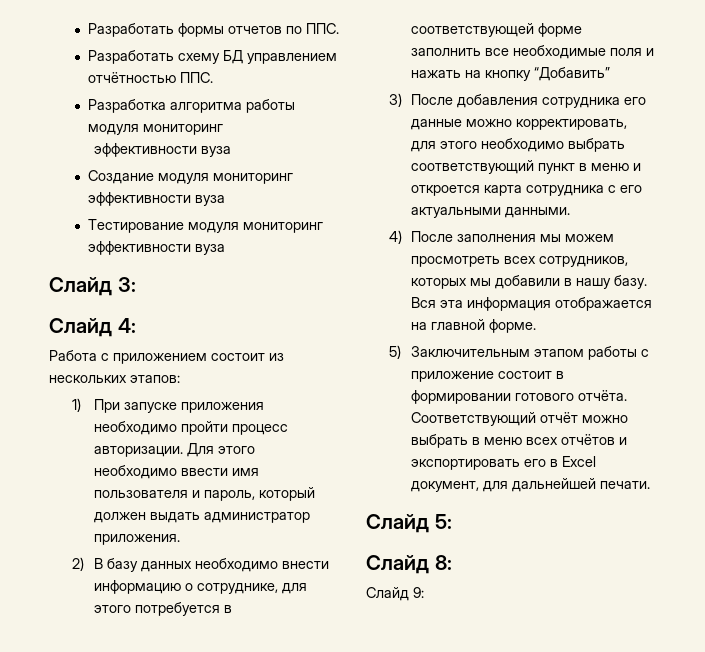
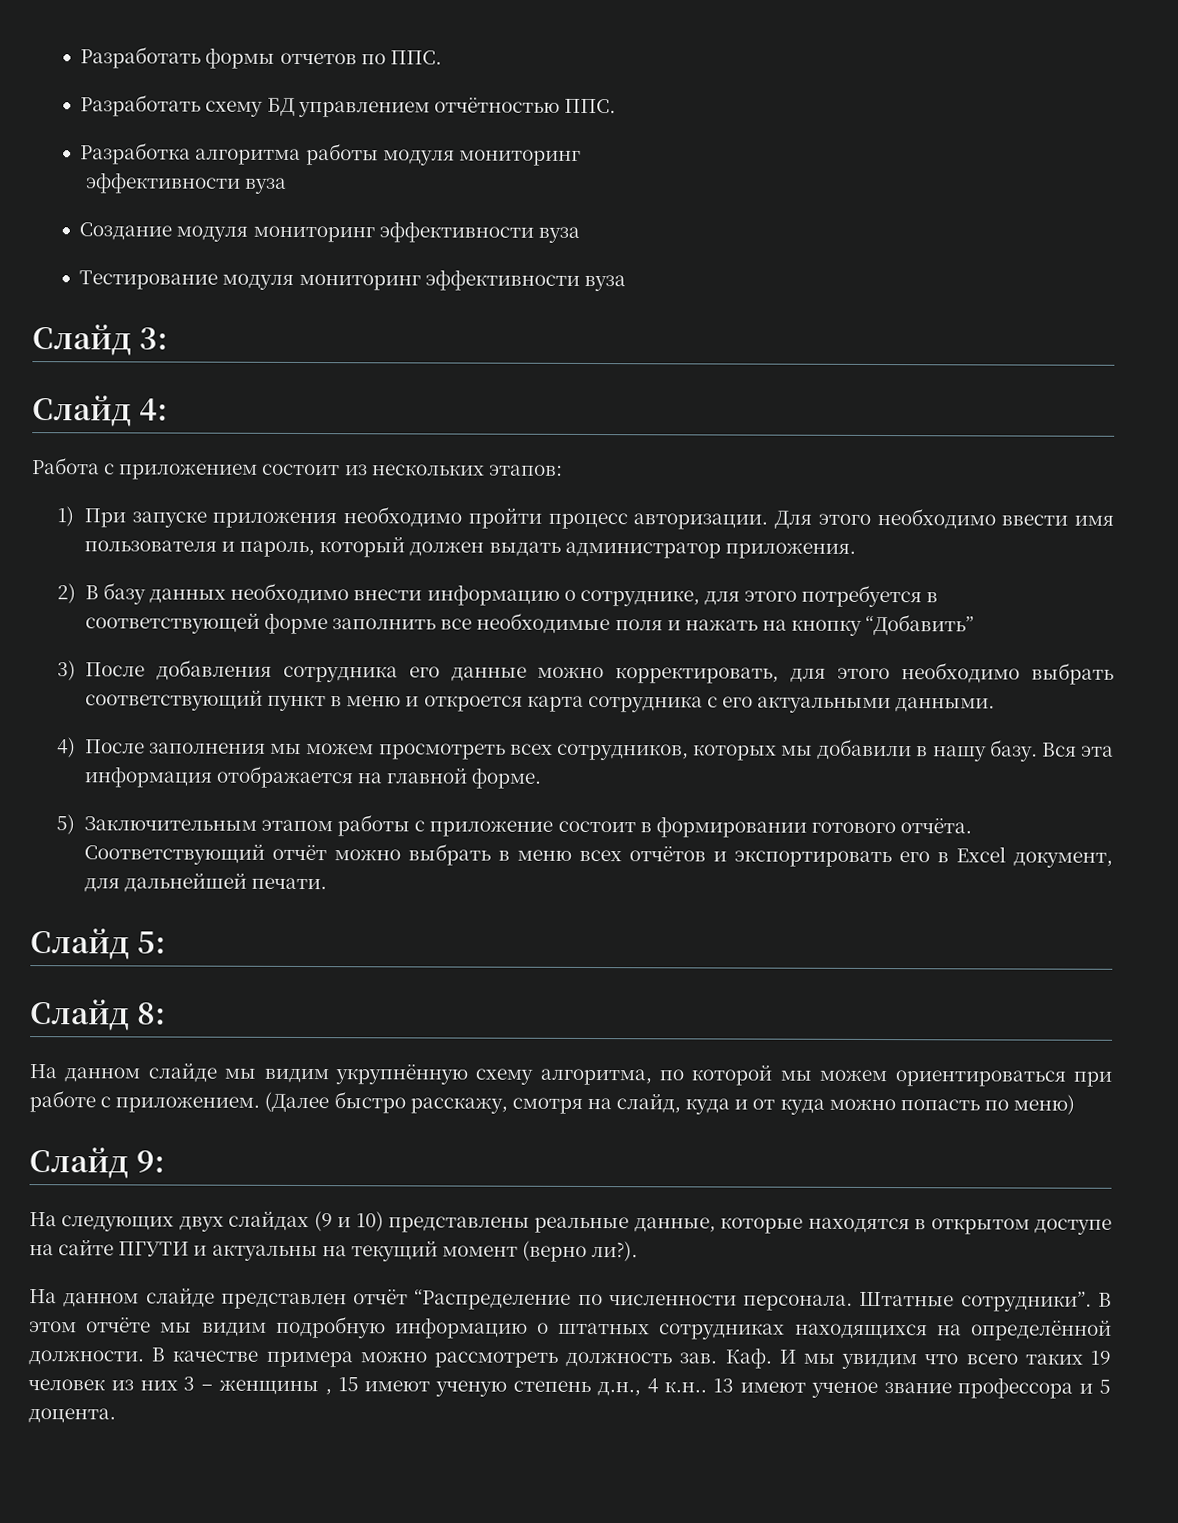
[366,587,424,601] Слайд 9: -> [29,1062,1112,1087] [29,1090,1076,1115] [29,1147,165,1179] [29,1210,1113,1235] [29,1239,639,1262] [29,1287,1112,1312] [29,1315,1112,1341] [28,1347,1112,1370] [28,1376,1111,1399] [28,1408,116,1424] На данном слайде мы видим укрупнённую схему алгоритма, по которой мы можем ориентироваться при работе с приложением. (Далее быстро расскажу, смотря на слайд, куда и от куда можно попасть по меню) // Слайд 9: // На следующих двух слайдах (9 и 10) представлены реальные данные, которые находятся в открытом доступе на сайте ПГУТИ и актуальны на текущий момент (верно ли?). // На данном слайде представлен отчёт “Распределение по численности персонала. Штатные сотрудники”. В этом отчёте мы видим подробную информацию о штатных сотрудниках находящихся на определённой должности. В качестве примера можно рассмотреть должность зав. Каф. И мы увидим что всего таких 19 человек из них 3 – женщины , 15 имеют ученую степень д.н., 4 к.н.. 13 имеют ученое звание профессора и 5 доцента.

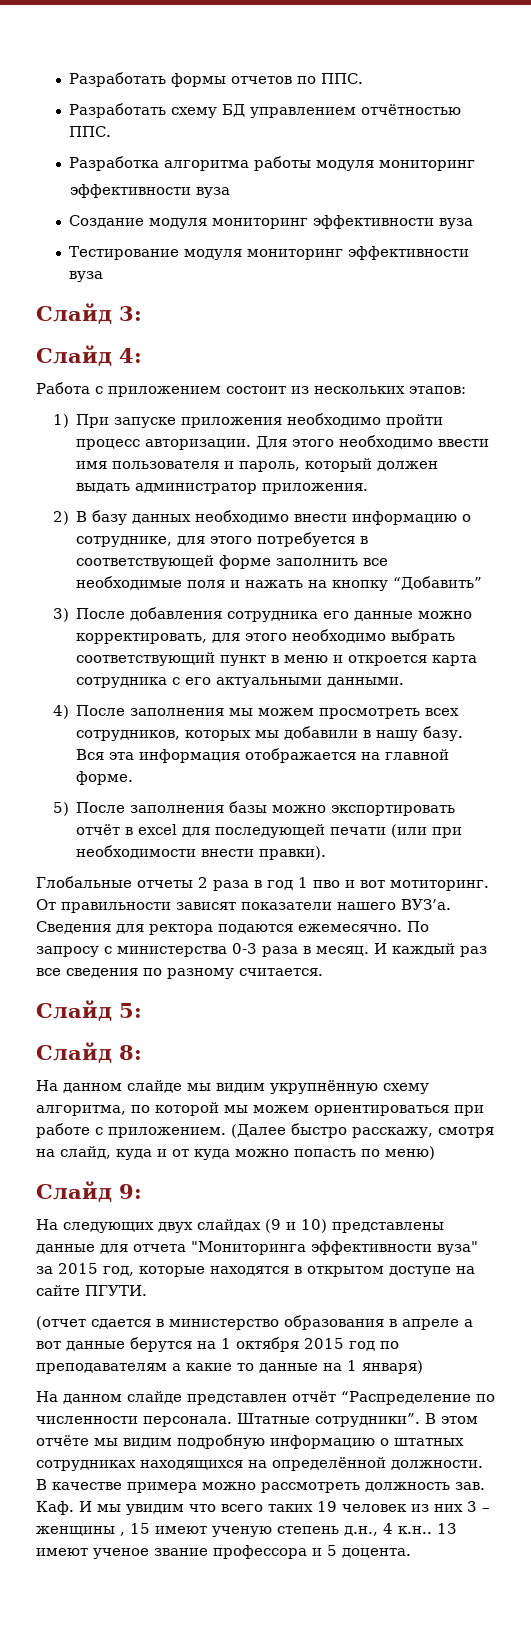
[83,814,973,838] [83,843,1113,868] [83,872,328,893] Заключительным этапом работы с приложение состоит в формировании готового отчёта. Соответствующий отчёт можно выбрать в меню всех отчётов и экспортировать его в Excel документ, для дальнейшей печати. -> [76,801,456,816] [76,824,463,838] [76,845,327,860] [36,876,489,891] [36,899,451,913] [36,921,429,935] [36,943,487,957] [36,968,323,979] После заполнения базы можно экспортировать отчёт в excel для последующей печати (или при необходимости внести правки). // Глобальные отчеты 2 раза в год 1 пво и вот мотиторинг. От правильности зависят показатели нашего ВУЗ’а. Сведения для ректора подаются ежемесячно. По запросу с министерства 0-3 раза в месяц. И каждый раз все сведения по разному считается.
[534,1216,716,1234] реальные данные, -> [36,1241,478,1255] [36,1263,134,1276] данные для отчета "Мониторинга эффективности вуза" за 2015 год,
[118,1240,639,1262] ПГУТИ и актуальны на текущий момент (верно ли?). -> [85,1285,147,1296] [36,1315,473,1330] [36,1337,399,1352] [36,1360,423,1374] ПГУТИ. // (отчет сдается в министерство образования в апреле а вот данные берутся на 1 октября 2015 год по преподавателям а какие то данные на 1 января)

